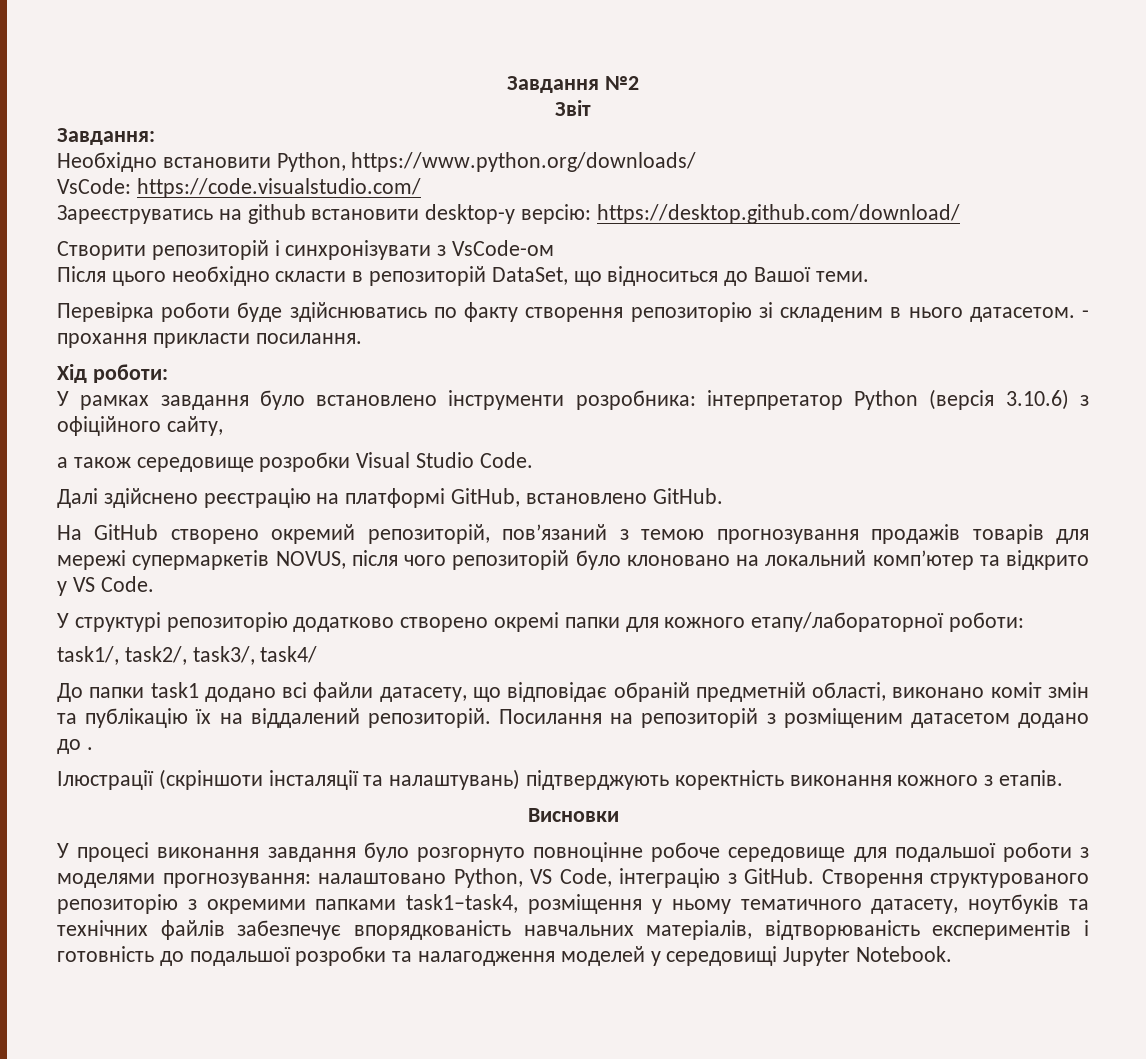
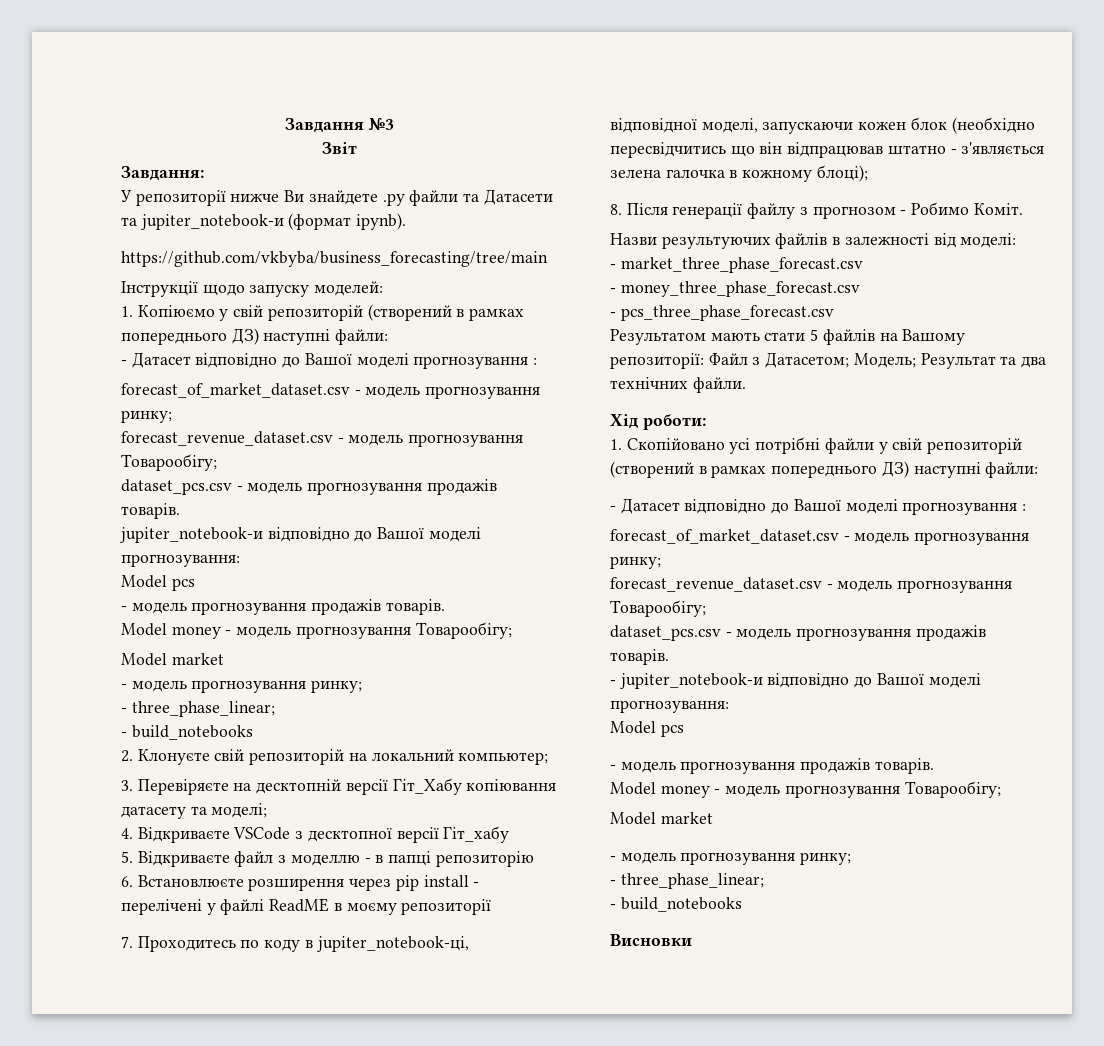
[604,76,639,90] №2 -> [367,118,394,130] №3
[57,152,697,172] [57,178,421,198] [57,204,960,224] [57,240,555,260] [57,266,869,286] [57,302,1090,322] [57,333,362,348] [57,364,168,383] [57,389,1089,410] [57,416,223,436] [57,452,533,472] [57,488,723,508] [57,524,1090,544] [57,550,1089,570] [57,576,154,596] [57,612,1025,632] [57,646,318,665] [57,682,1090,702] [57,708,1089,728] [57,739,93,754] [57,769,1064,790] [527,808,619,822] [57,842,1089,862] [57,868,1089,888] [57,894,1090,914] [57,920,1089,940] [57,946,953,966] Необхідно встановити Python, https://www.python.org/downloads/ // VsCode: https://code.visualstudio.com/ // Зареєструватись на github встановити desktop-у версію: https://desktop.github.com/download/ // Створити репозиторій і синхронізувати з VsCode-ом // Після цього необхідно скласти в репозиторій DataSet, що відноситься до Вашої теми. // Перевірка роботи буде здійснюватись по факту створення репозиторію зі складеним в нього датасетом. - прохання прикласти посилання. // Хід роботи: // У рамках завдання було встановлено інструменти розробника: інтерпретатор Python (версія 3.10.6) з офіційного сайту, // а також середовище розробки Visual Studio Code. // Далі здійснено реєстрацію на платформі GitHub, встановлено GitHub. // На GitHub створено окремий репозиторій, пов’язаний з темою прогнозування продажів товарів для мережі супермаркетів NOVUS, після чого репозиторій було клоновано на локальний комп’ютер та відкрито у VS Code. // У структурі репозиторію додатково створено окремі папки для кожного етапу/лабораторної роботи: // task1/, task2/, task3/, task4/ // До папки task1 додано всі файли датасету, що відповідає обраній предметній області, виконано коміт змін та публікацію їх на віддалений репозиторій. Посилання на репозиторій з розміщеним датасетом додано до . // Ілюстрації (скріншоти інсталяції та налаштувань) підтверджують коректність виконання кожного з етапів. // Висновки // У процесі виконання завдання було розгорнуто повноцінне робоче середовище для подальшої роботи з моделями прогнозування: налаштовано Python, VS Code, інтеграцію з GitHub. Створення структурованого репозиторію з окремими папками task1–task4, розміщення у ньому тематичного датасету, ноутбуків та технічних файлів забезпечує впорядкованість навчальних матеріалів, відтворюваність експериментів і готовність до подальшої розробки та налагодження моделей у середовищі Jupyter Notebook. -> [120,189,553,206] [121,213,407,230] [121,251,548,267] [121,281,384,297] [121,304,525,321] [121,328,389,345] [121,352,538,369] [121,383,541,399] [121,410,172,423] [121,431,524,447] [121,454,217,471] [121,479,497,495] [121,503,180,519] [120,527,481,543] [121,554,240,567] [121,575,195,591] [121,599,445,615] [121,622,512,639] [121,653,224,666] [121,680,363,693] [121,701,275,717] [121,725,253,740] [121,749,549,765] [121,778,557,795] [121,803,268,819] [121,826,510,843] [121,851,534,867] [121,875,480,891] [121,898,492,915] [121,936,469,952] [610,117,1035,134] [610,142,1045,158] [610,165,868,182] [610,202,1023,219] [610,233,1017,249] [610,257,863,273] [610,281,860,297] [610,305,834,321] [610,329,966,345] [610,352,1047,369] [610,377,746,393] [610,414,706,430] [610,437,1023,454] [610,461,1039,478] [610,498,1027,515] [610,529,1030,545] [610,556,661,569] [610,577,1013,593] [610,600,706,617] [610,625,986,641] [610,649,669,665] [610,673,981,689] [610,700,729,713] [610,721,684,737] [610,758,934,774] [610,781,1001,798] [610,812,713,825] [610,852,852,865] [610,873,764,889] [610,897,742,912] [610,934,692,946] У репозиторії нижче Ви знайдете .py файли та Датасети та jupiter_notebook-и (формат ipynb). // https://github.com/vkbyba/business_forecasting/tree/main // Інструкції щодо запуску моделей: // 1. Копіюємо у свій репозиторій (створений в рамках попереднього ДЗ) наступні файли: // - Датасет відповідно до Вашої моделі прогнозування : // forecast_of_market_dataset.csv - модель прогнозування ринку; // forecast_revenue_dataset.csv - модель прогнозування Товарообігу; // dataset_pcs.csv - модель прогнозування продажів товарів. // jupiter_notebook-и відповідно до Вашої моделі прогнозування: // Model pcs // - модель прогнозування продажів товарів. // Model money - модель прогнозування Товарообігу; // Model market // - модель прогнозування ринку; // - three_phase_linear; // - build_notebooks // 2. Клонуєте свій репозиторій на локальний компьютер; // 3. Перевіряєте на десктопній версії Гіт_Хабу копіювання датасету та моделі; // 4. Відкриваєте VSCode з десктопної версії Гіт_хабу // 5. Відкриваєте файл з моделлю - в папці репозиторію // 6. Встановлюєте розширення через pip install - перелічені у файлі ReadME в моєму репозиторії // 7. Проходитесь по коду в jupiter_notebook-ці, відповідної моделі, запускаючи кожен блок (необхідно пересвідчитись що він відпрацював штатно - з'являється зелена галочка в кожному блоці); // 8. Після генерації файлу з прогнозом - Робимо Коміт. // Назви результуючих файлів в залежності від моделі: // - market_three_phase_forecast.csv // - money_three_phase_forecast.csv // - pcs_three_phase_forecast.csv // Результатом мають стати 5 файлів на Вашому репозиторії: Файл з Датасетом; Модель; Результат та два технічних файли. // Хід роботи: // 1. Скопійовано усі потрібні файли у свій репозиторій (створений в рамках попереднього ДЗ) наступні файли: // - Датасет відповідно до Вашої моделі прогнозування : // forecast_of_market_dataset.csv - модель прогнозування ринку; // forecast_revenue_dataset.csv - модель прогнозування Товарообігу; // dataset_pcs.csv - модель прогнозування продажів товарів. // - jupiter_notebook-и відповідно до Вашої моделі прогнозування: // Model pcs // - модель прогнозування продажів товарів. // Model money - модель прогнозування Товарообігу; // Model market // - модель прогнозування ринку; // - three_phase_linear; // - build_notebooks // Висновки

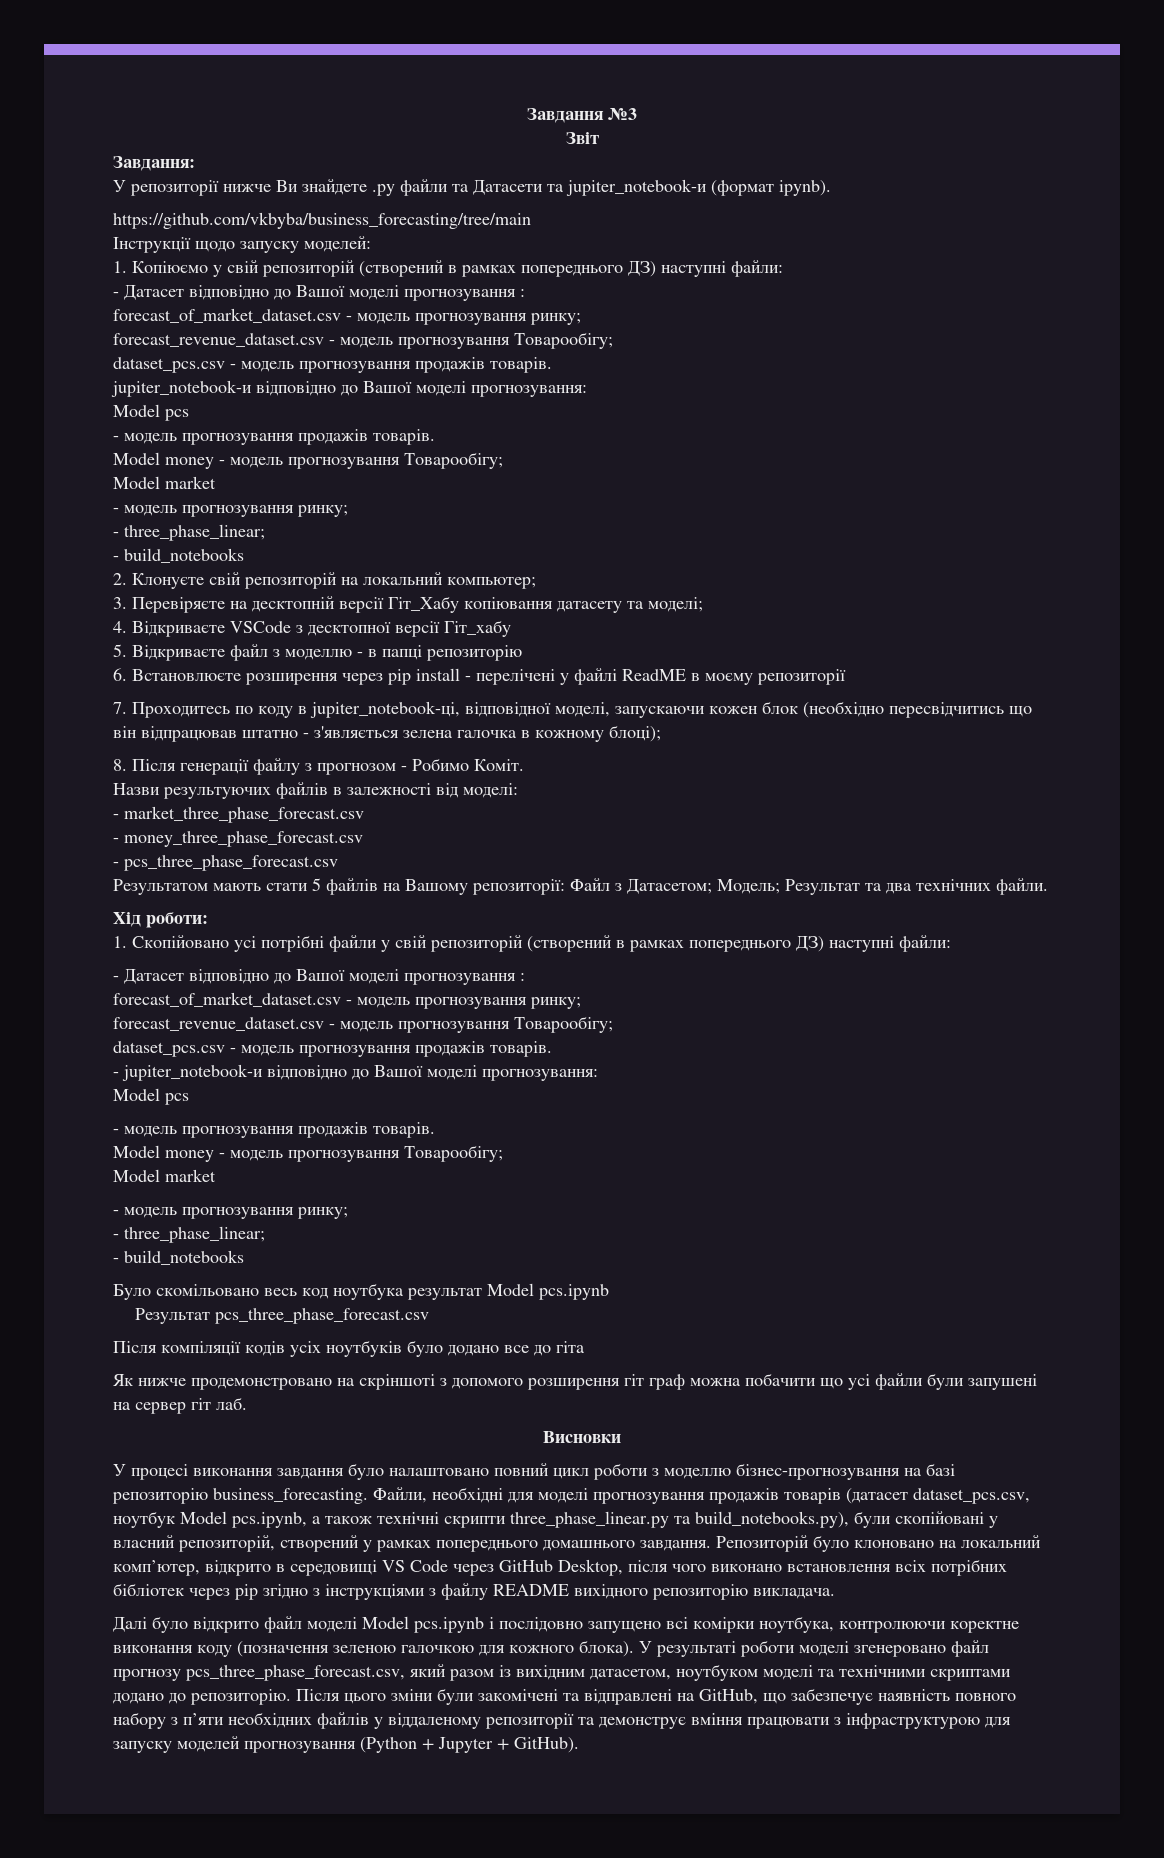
[610,934,692,946] Висновки -> [113,1283,609,1300] [134,1308,429,1324] [113,1340,585,1357] [113,1373,1037,1390] [113,1397,247,1414] [543,1431,621,1443] [113,1463,955,1480] [112,1487,1030,1504] [113,1511,998,1528] [113,1535,1041,1552] [113,1559,1007,1576] [113,1583,835,1600] [113,1616,1019,1633] [113,1640,989,1657] [113,1664,1011,1681] [113,1688,1016,1705] [113,1712,1011,1729] [113,1736,579,1753] Було скомільовано весь код ноутбука результат Model pcs.ipynb // Результат pcs_three_phase_forecast.csv // Після компіляції кодів усіх ноутбуків було додано все до гіта // Як нижче продемонстровано на скріншоті з допомого розширення гіт граф можна побачити що усі файли були запушені на сервер гіт лаб. // Висновки // У процесі виконання завдання було налаштовано повний цикл роботи з моделлю бізнес-прогнозування на базі репозиторію business_forecasting. Файли, необхідні для моделі прогнозування продажів товарів (датасет dataset_pcs.csv, ноутбук Model pcs.ipynb, а також технічні скрипти three_phase_linear.py та build_notebooks.py), були скопійовані у власний репозиторій, створений у рамках попереднього домашнього завдання. Репозиторій було клоновано на локальний комп’ютер, відкрито в середовищі VS Code через GitHub Desktop, після чого виконано встановлення всіх потрібних бібліотек через pip згідно з інструкціями з файлу README вихідного репозиторію викладача. // Далі було відкрито файл моделі Model pcs.ipynb і послідовно запущено всі комірки ноутбука, контролюючи коректне виконання коду (позначення зеленою галочкою для кожного блока). У результаті роботи моделі згенеровано файл прогнозу pcs_three_phase_forecast.csv, який разом із вихідним датасетом, ноутбуком моделі та технічними скриптами додано до репозиторію. Після цього зміни були закомічені та відправлені на GitHub, що забезпечує наявність повного набору з п’яти необхідних файлів у віддаленому репозиторії та демонструє вміння працювати з інфраструктурою для запуску моделей прогнозування (Python + Jupyter + GitHub).

